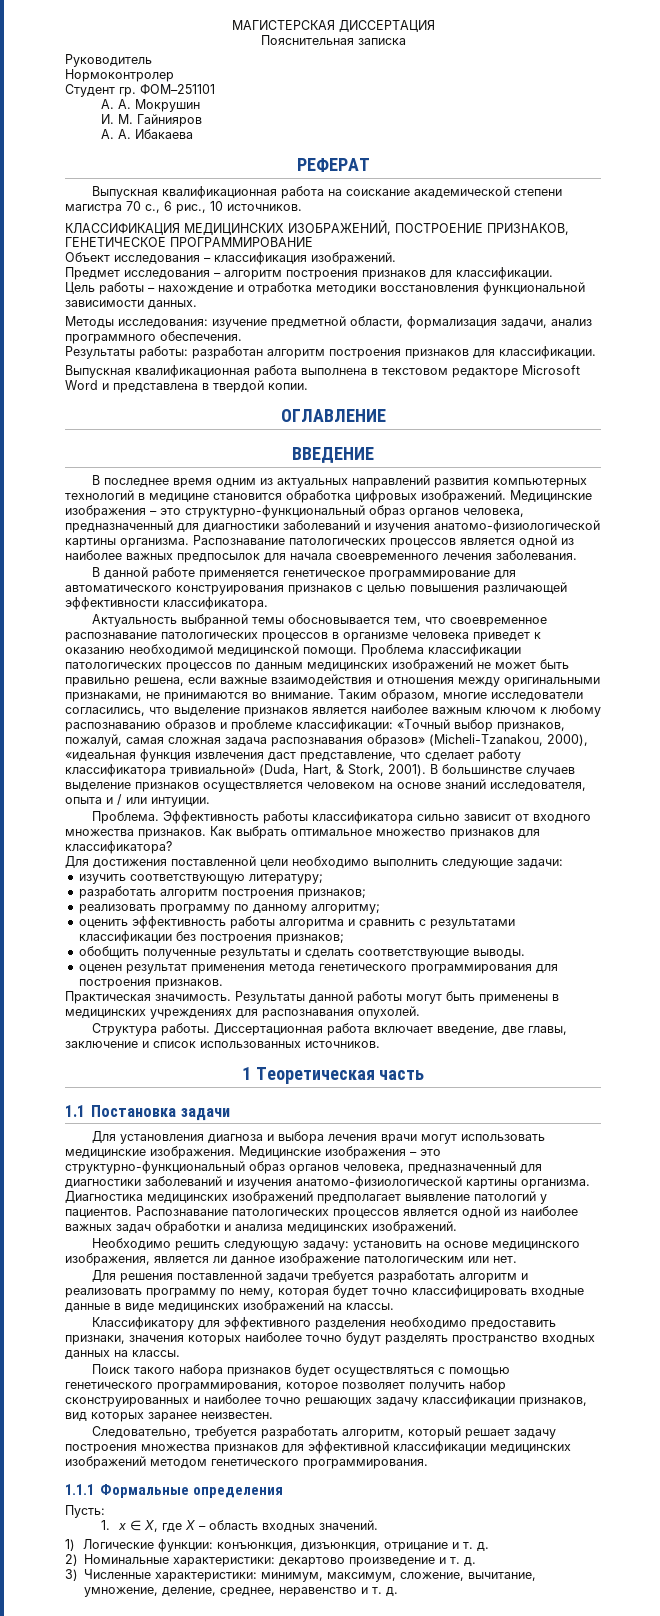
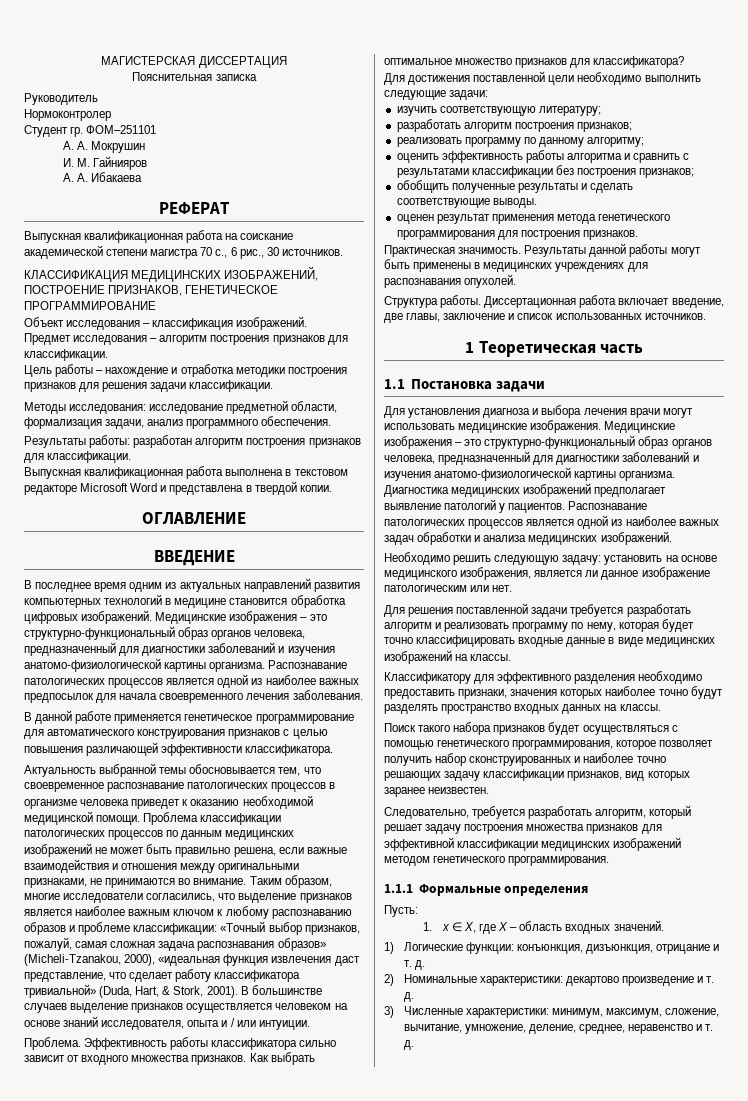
[210,201,223,211] 10 -> [266,247,279,256] 30
[380,282,585,295] [65,300,197,309] восстановления функциональной зависимости данных. -> [287,367,347,377] [24,380,274,392] построения признаков для решения задачи классификации.
[212,319,267,329] изучение -> [149,404,224,414] исследование

